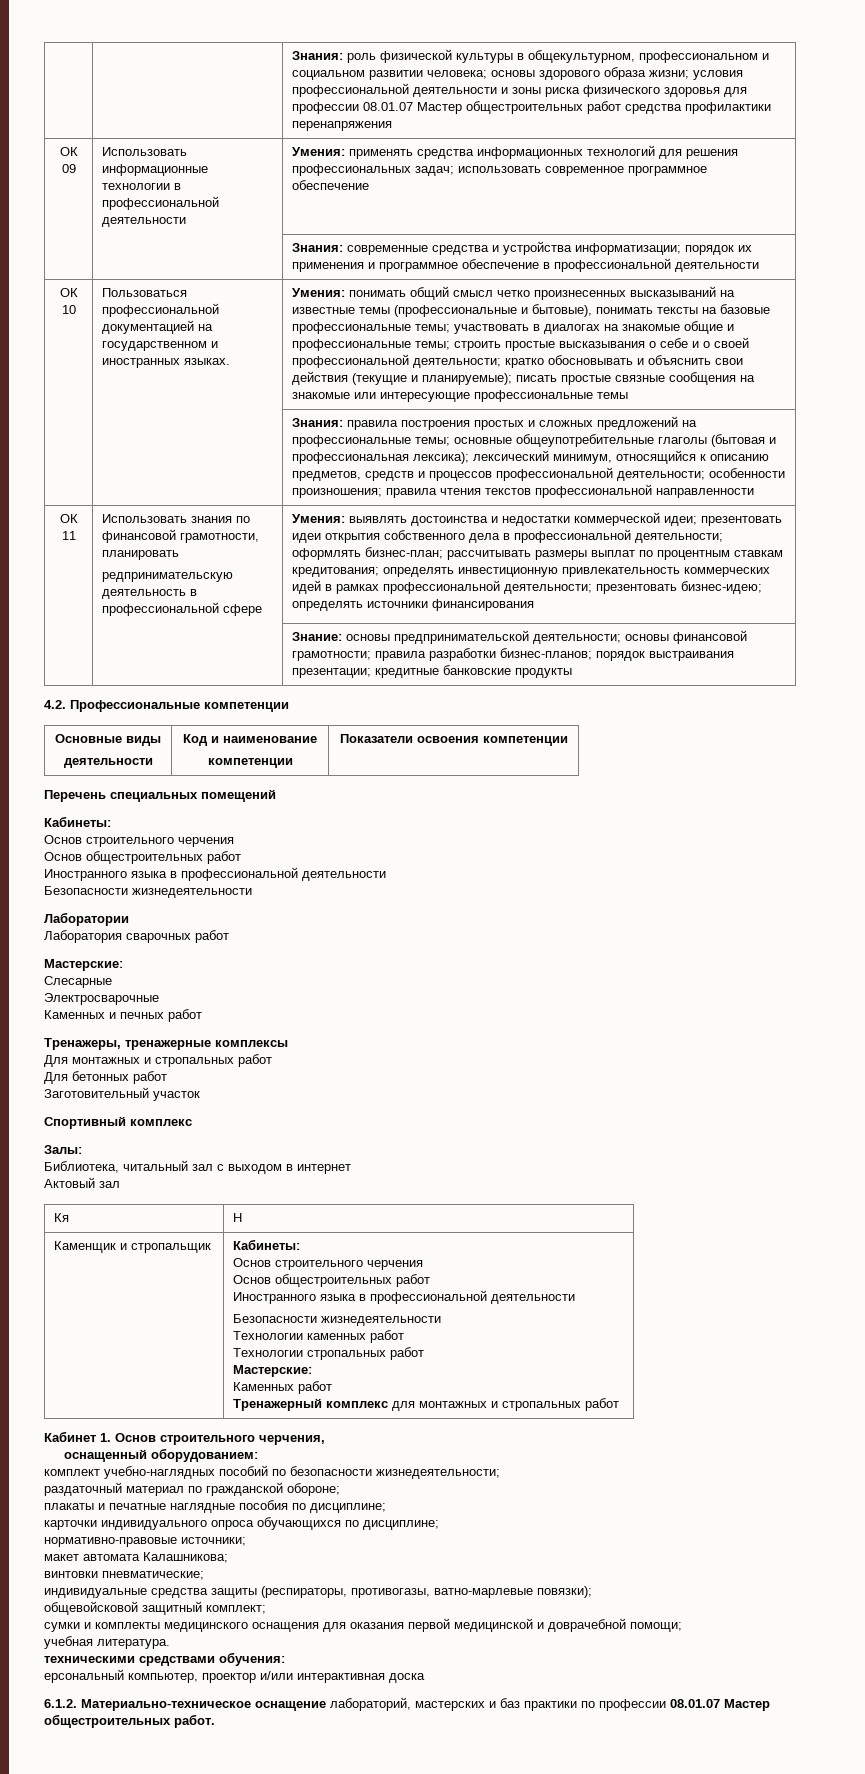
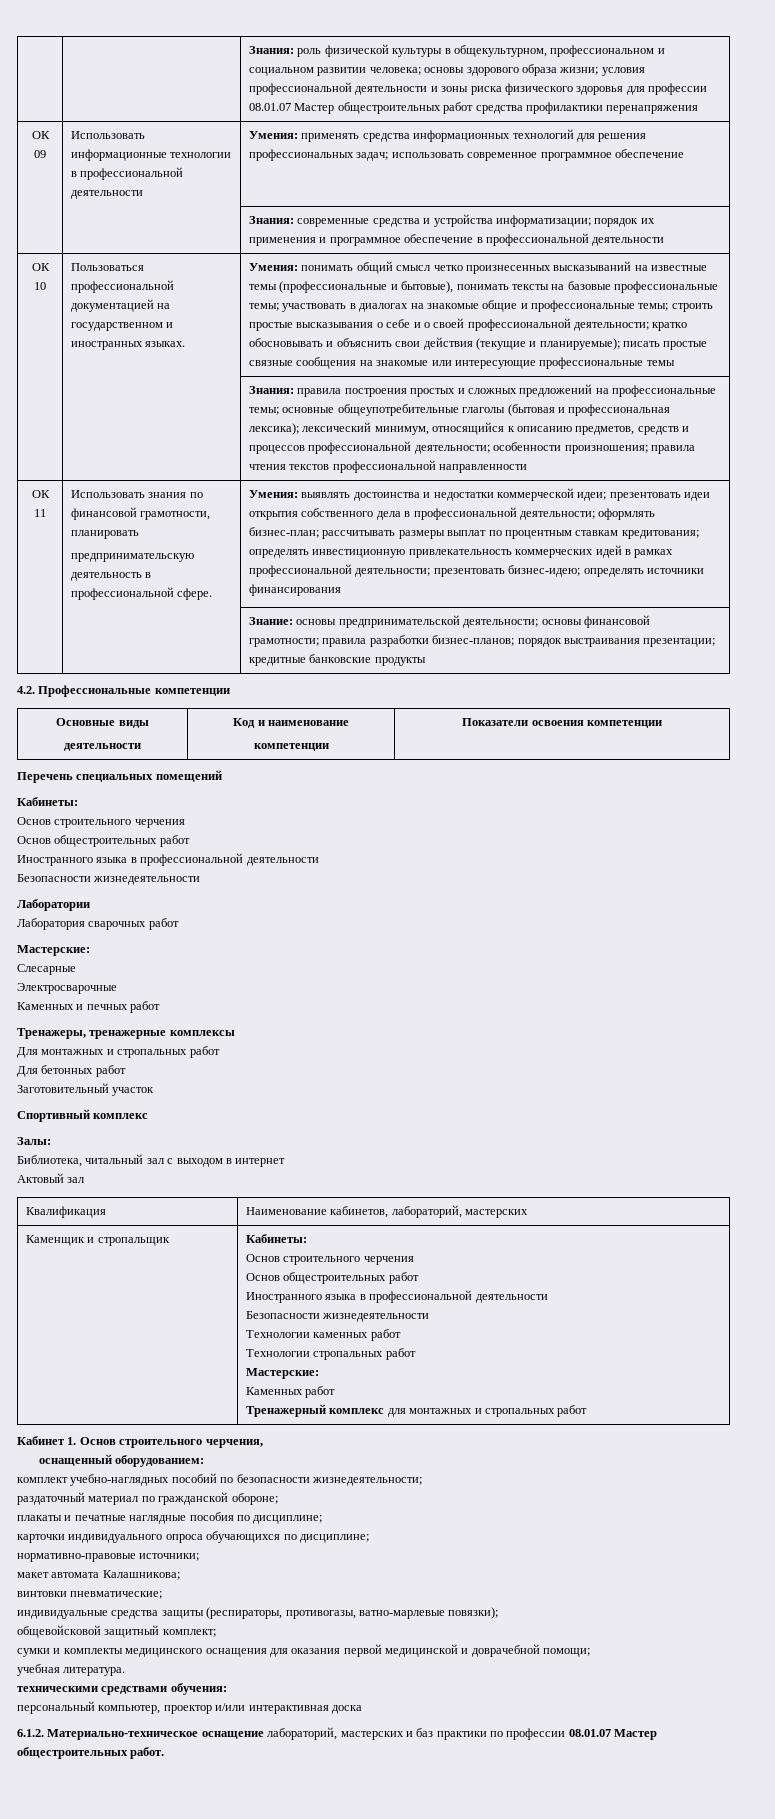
[102,572,234,582] редпринимательскую -> [71,553,195,562] предпринимательскую
[223,604,263,616] сфере -> [177,588,213,600] сфере.
[54,1213,70,1222] [233,1213,243,1222] Кя | Н -> [26,1206,107,1218] [246,1205,529,1218] Квалификация | Наименование кабинетов, лабораторий, мастерских
[44,1669,124,1683] ерсональный -> [17,1701,95,1714] персональный

